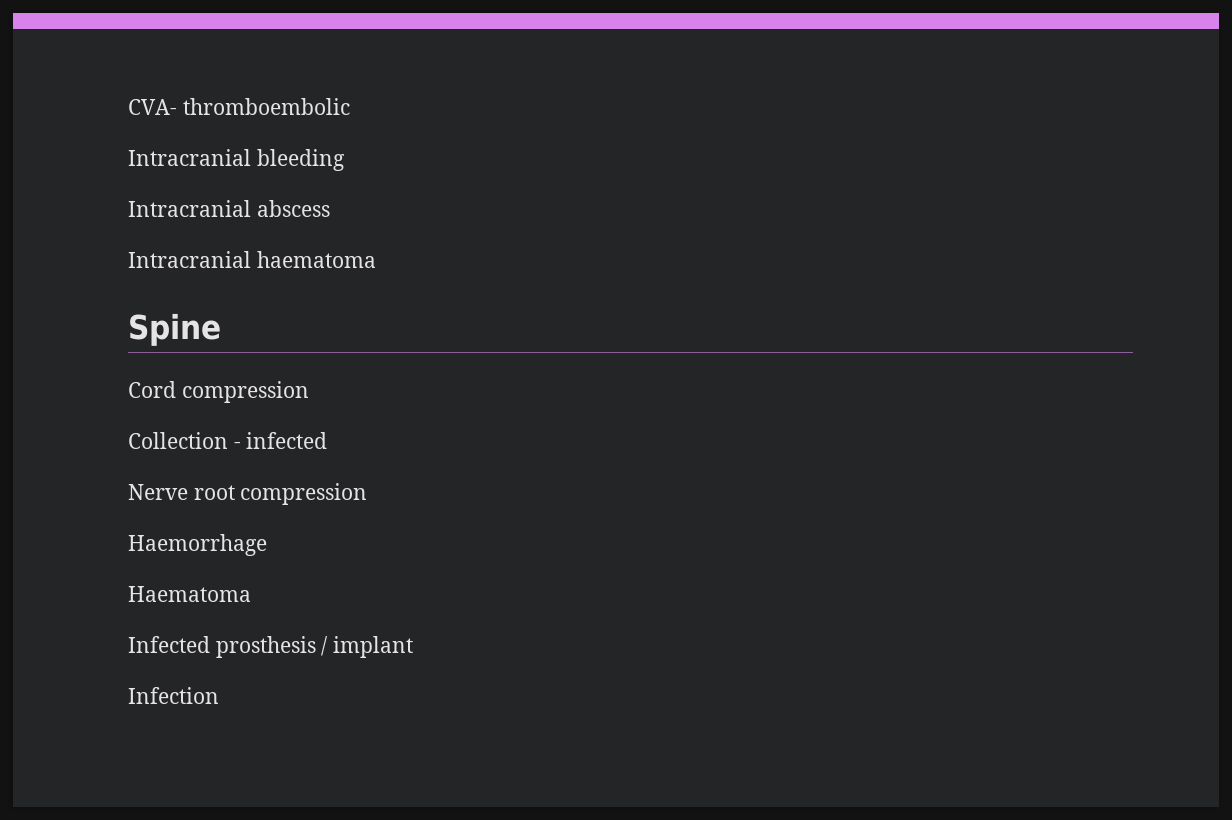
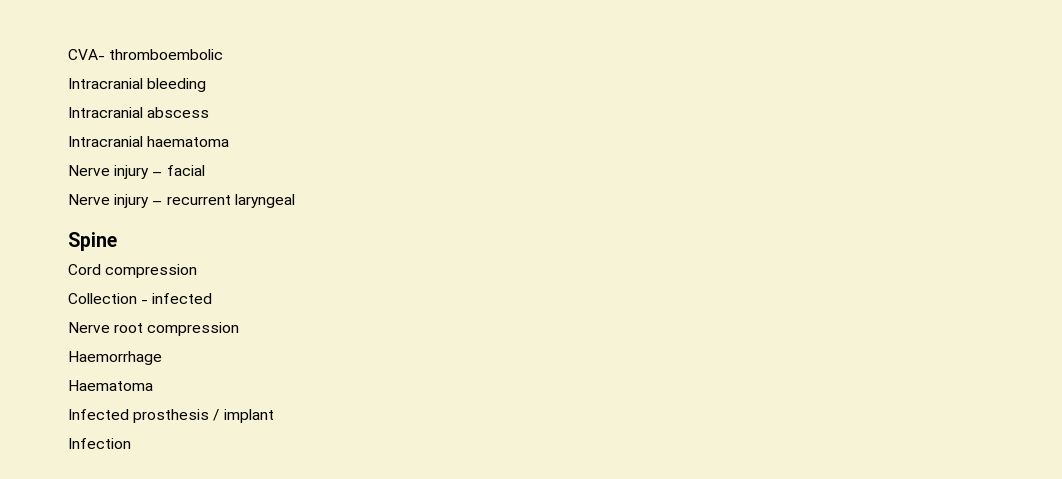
(376, 259) none -> [68,165,205,179] [68,194,295,208] // Nerve injury – facial // Nerve injury – recurrent laryngeal

